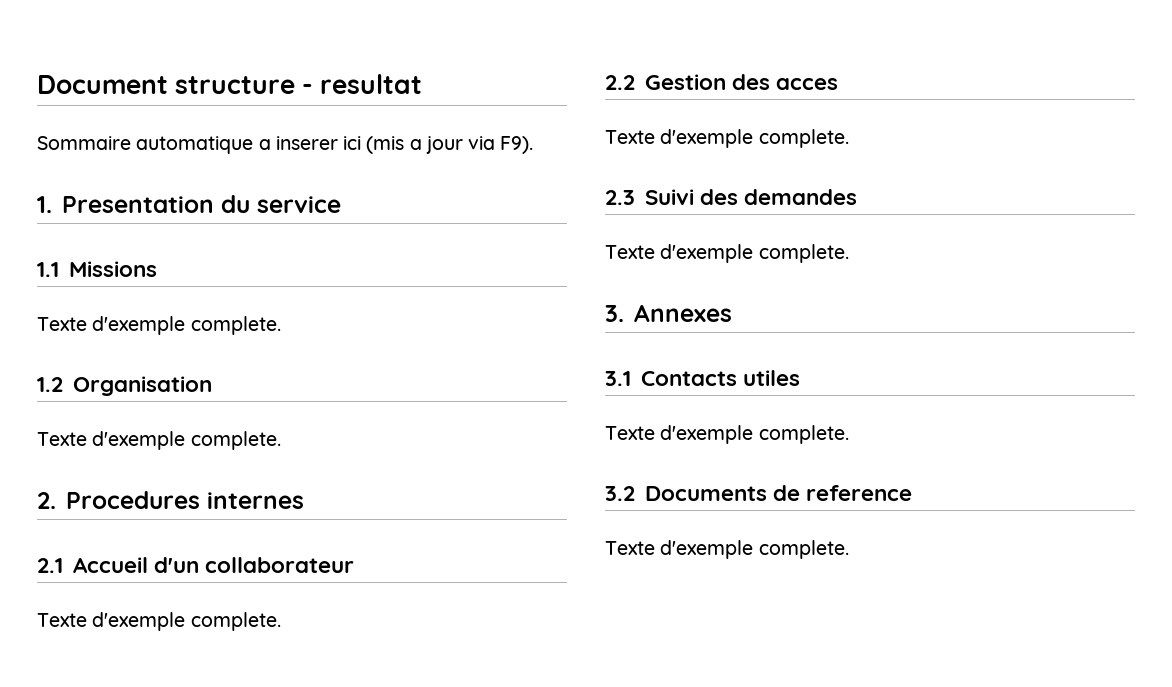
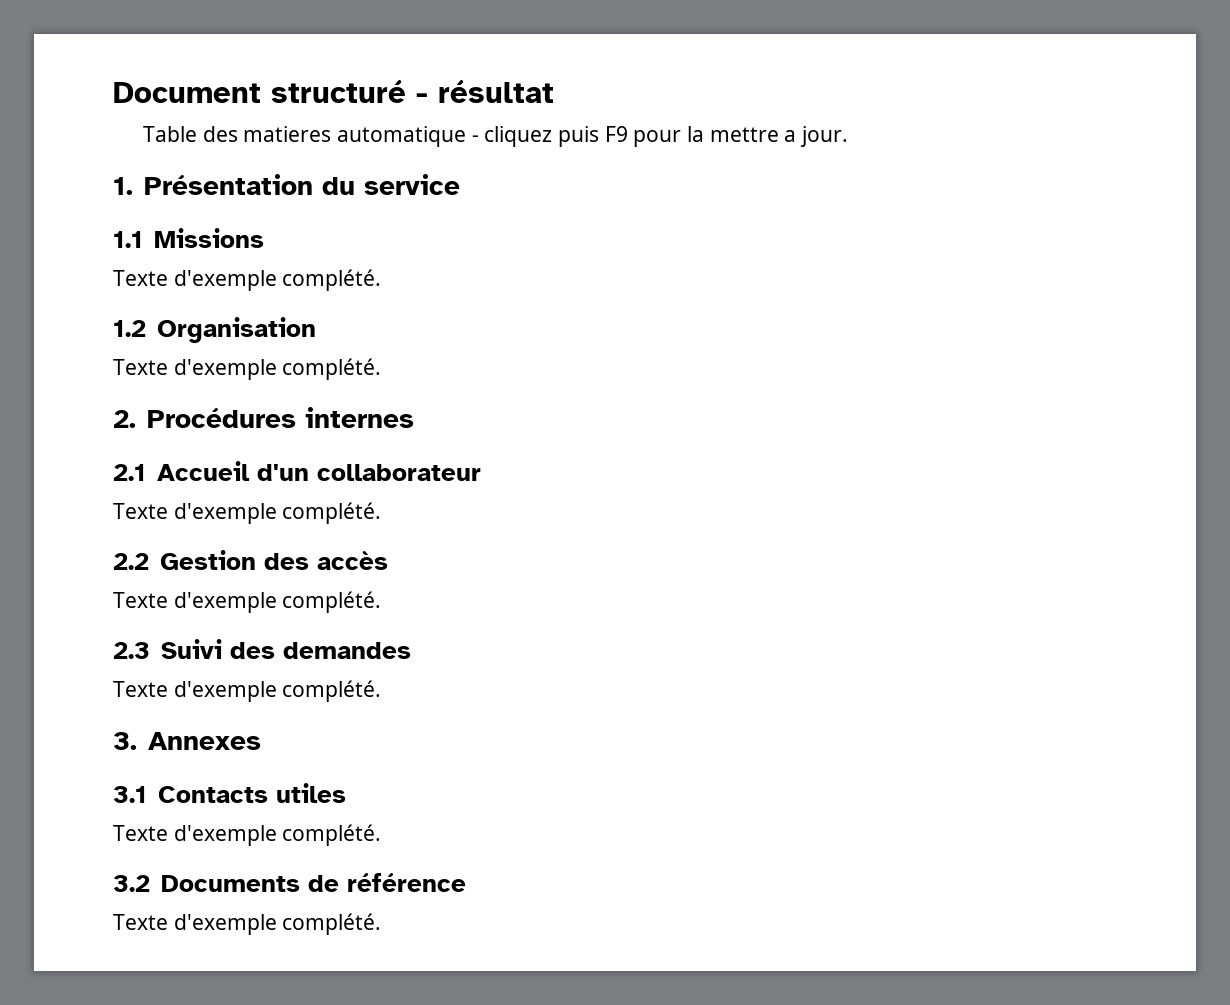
[175,74,423,94] [37,136,534,154] structure - resultat // Sommaire automatique a inserer ici (mis a jour via F9). -> [271,80,554,103] [143,126,849,147] structuré - résultat // Table des matieres automatique - cliquez puis F9 pour la mettre a jour.
[61,196,214,213] Presentation -> [143,174,313,195] Présentation
[190,316,281,335] complete. -> [282,269,382,291] complété.
[190,431,281,450] complete. -> [282,358,382,380] complété.
[65,491,200,509] Procedures -> [146,408,296,428] Procédures
[190,612,281,631] complete. -> [282,502,382,524] complété.
[775,78,838,90] [605,129,849,148] acces // Texte d'exemple complete. -> [316,551,388,570] [113,591,382,613] accès // Texte d'exemple complété.
[758,244,849,263] complete. -> [282,680,382,702] complété.
[758,425,849,444] complete. -> [282,824,382,846] complété.
[805,485,912,501] [605,540,849,559] reference // Texte d'exemple complete. -> [346,873,466,892] [113,913,382,935] référence // Texte d'exemple complété.

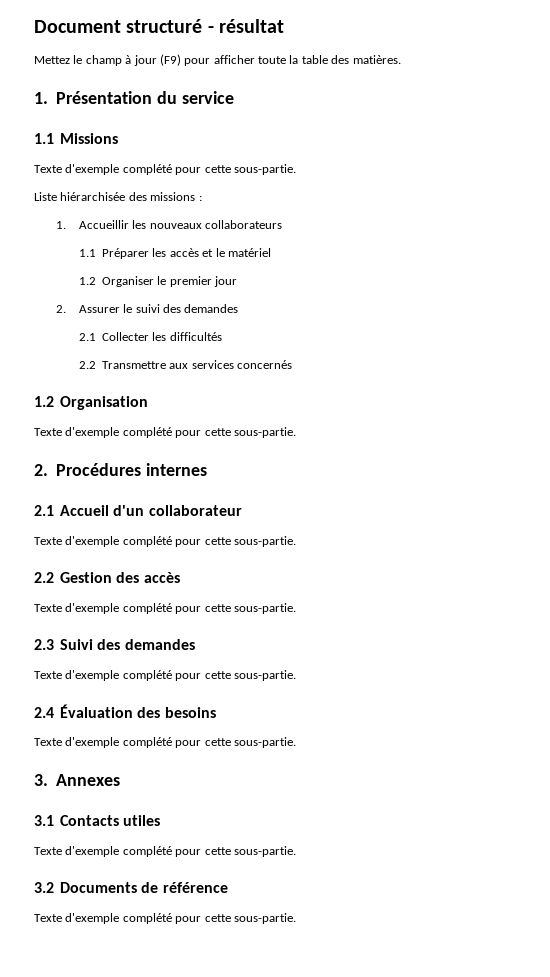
[143,126,849,147] Table des matieres automatique - cliquez puis F9 pour la mettre a jour. -> [34,54,401,66] Mettez le champ à jour (F9) pour afficher toute la table des matières.
[282,269,382,291] complété. -> [122,164,296,175] [34,192,202,201] [56,220,282,229] [78,248,271,259] [78,276,238,287] [56,304,239,313] [78,332,222,341] [78,360,293,369] complété pour cette sous-partie. // Liste hiérarchisée des missions : // 1. Accueillir les nouveaux collaborateurs // 1.1 Préparer les accès et le matériel // 1.2 Organiser le premier jour // 2. Assurer le suivi des demandes // 2.1 Collecter les difficultés // 2.2 Transmettre aux services concernés
[282,358,382,380] complété. -> [122,427,296,438] complété pour cette sous-partie.
[282,502,382,524] complété. -> [122,536,296,547] complété pour cette sous-partie.
[282,591,382,613] complété. -> [122,603,296,614] complété pour cette sous-partie.
[282,680,382,702] complété. -> [122,670,296,681] [34,704,216,718] [34,737,296,748] complété pour cette sous-partie. // 2.4 Évaluation des besoins // Texte d'exemple complété pour cette sous-partie.
[282,824,382,846] complété. -> [122,846,296,857] complété pour cette sous-partie.
[282,913,382,935] complété. -> [122,913,296,924] complété pour cette sous-partie.

